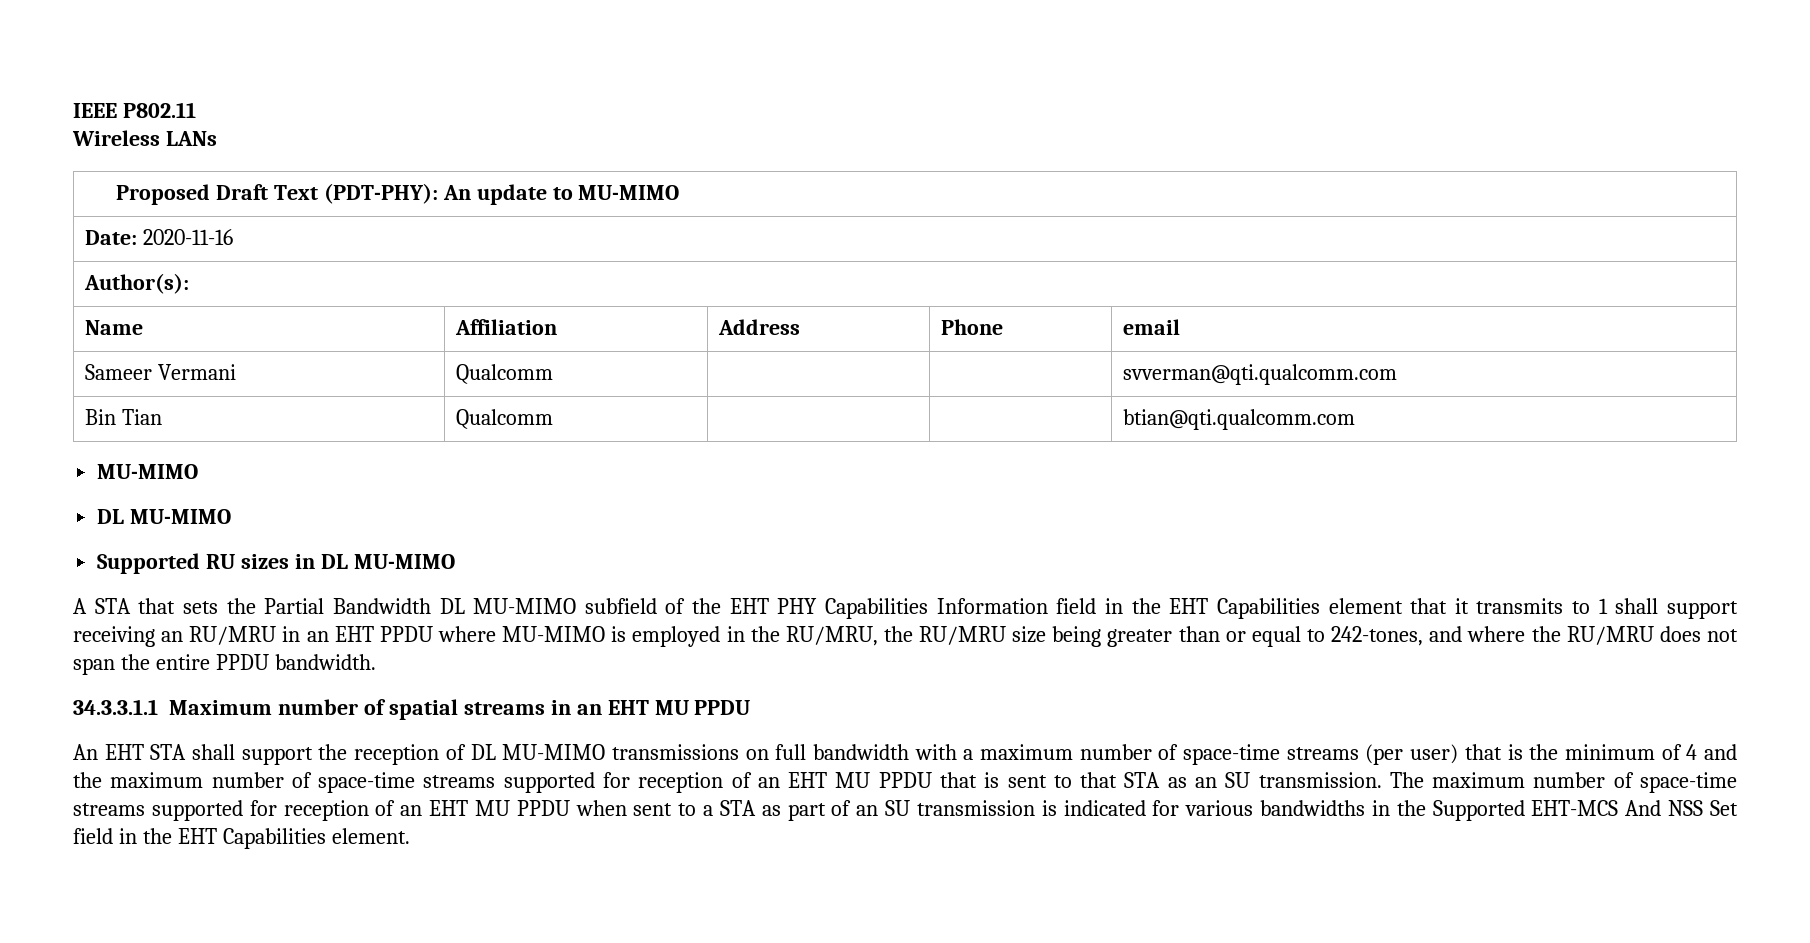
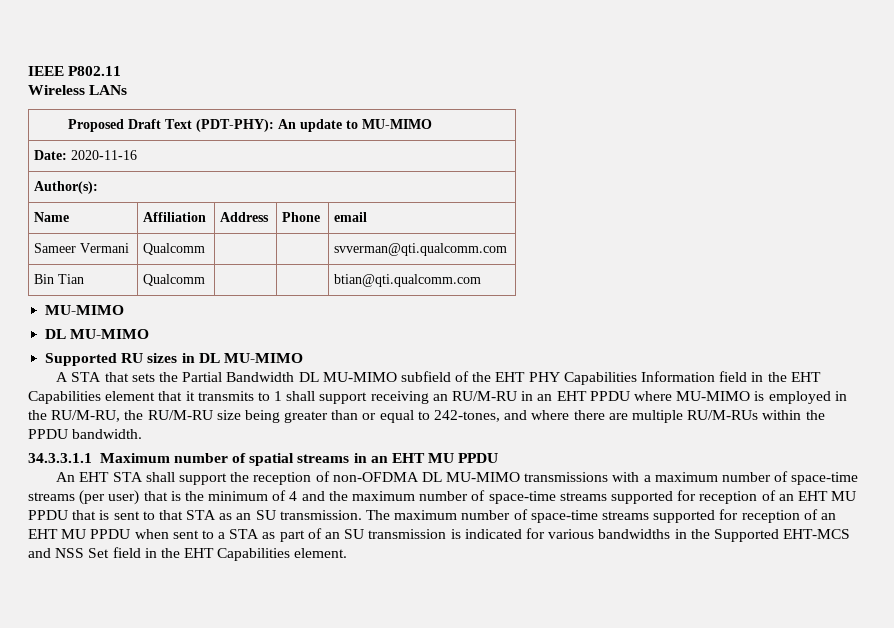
[189,626,277,645] RU/MRU -> [452,391,518,401] RU/M-RU
[785,626,1007,646] RU/MRU, the RU/MRU -> [51,410,213,422] RU/M-RU, the RU/M-RU
[1531,626,1739,645] [73,654,210,675] the RU/MRU does not span the entire -> [573,410,825,423] there are multiple RU/M-RUs within the
(466, 752) none -> [332,472,419,482] non-OFDMA
[745,744,909,760] on full bandwidth -> (609, 477) none
[1625,800,1662,816] And -> [28,548,51,558] and

